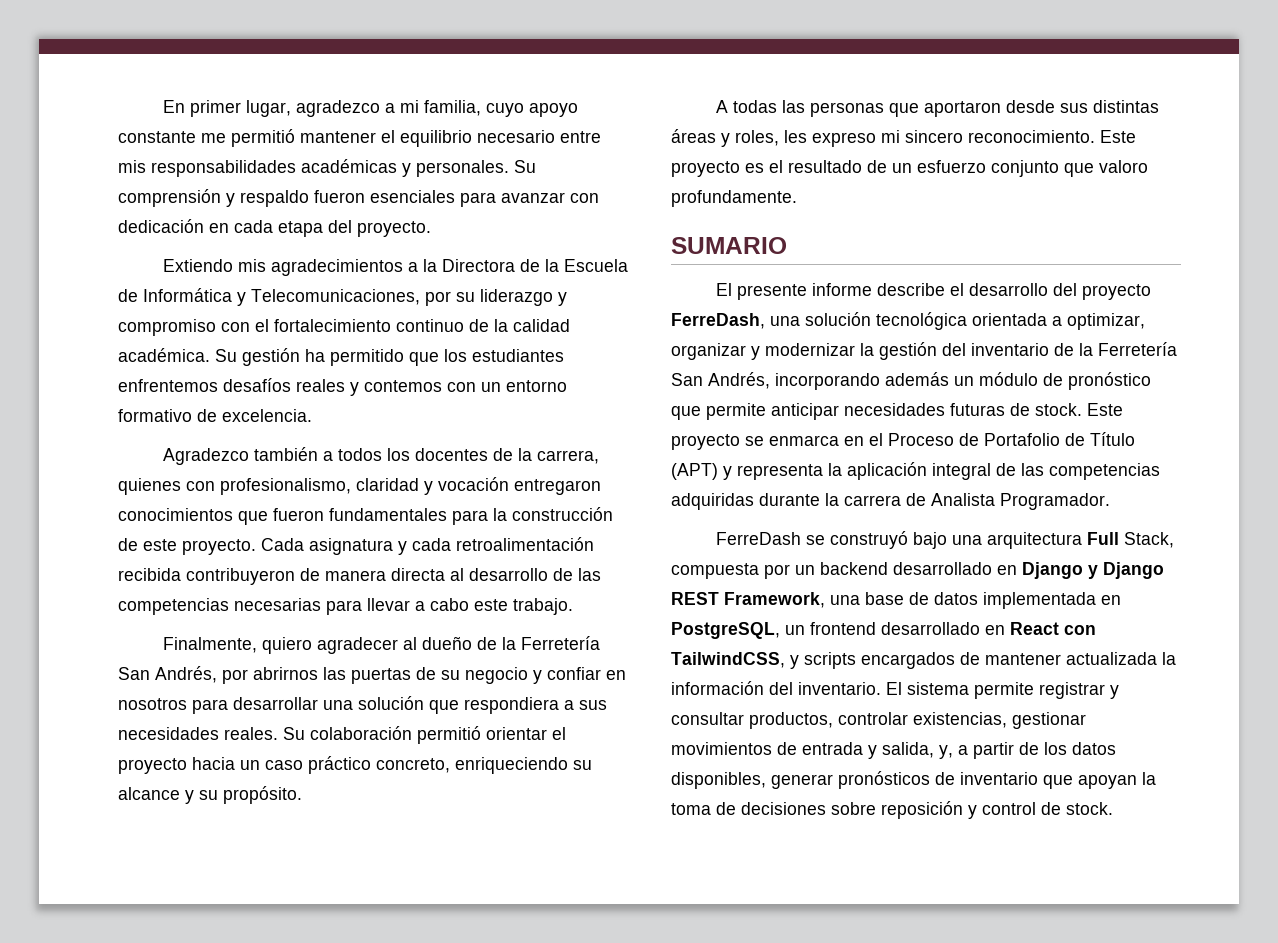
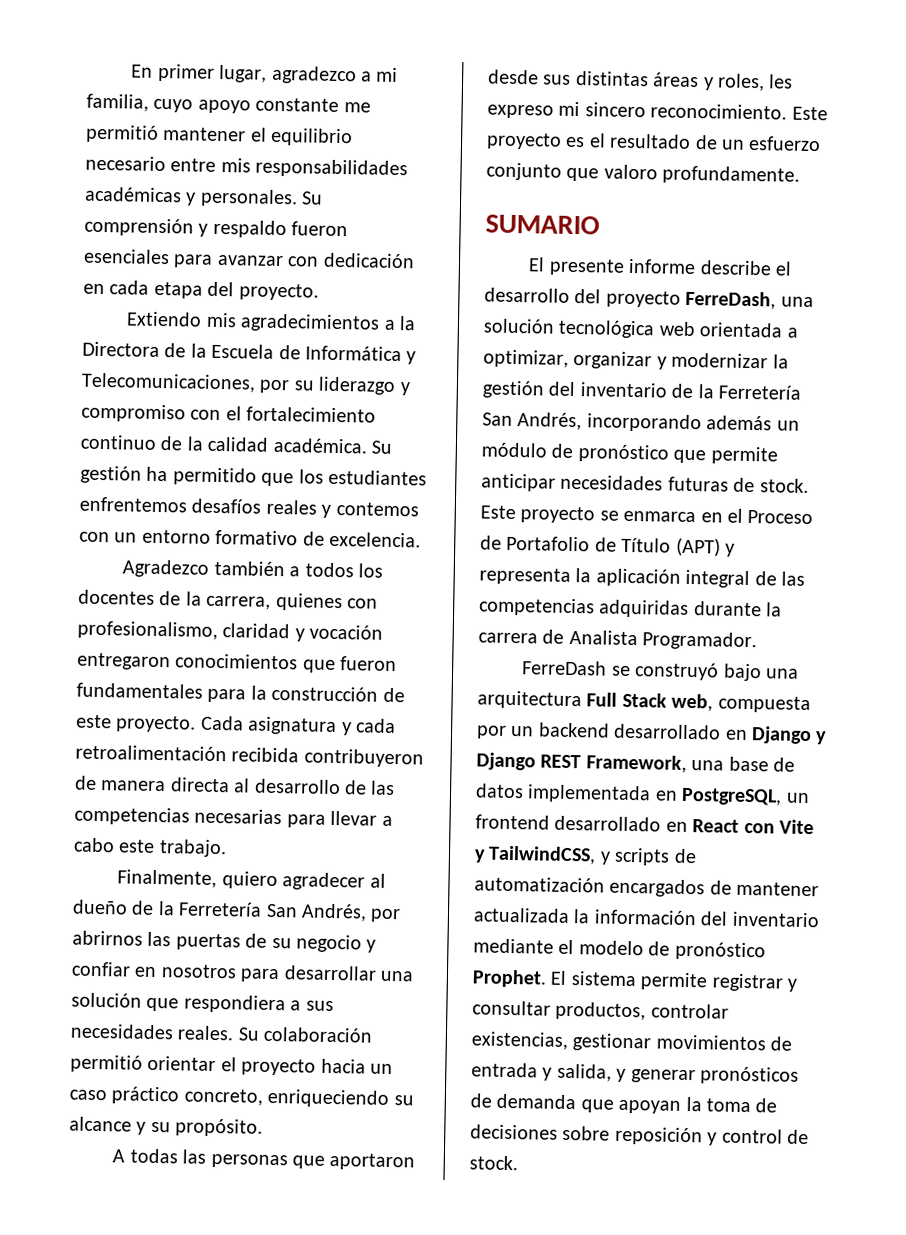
(967, 321) none -> [658,321,696,337] web
[1123,532,1174,548] Stack, -> [621,692,714,712] Stack web,
(1096, 630) none -> [779,819,814,835] [474,849,486,863] Vite y
(856, 660) none -> [673,848,697,864] [474,876,605,893] de automatización
[798,682,881,695] inventario. -> [731,911,820,928] [473,938,766,961] [472,969,547,988] inventario mediante el modelo de pronóstico Prophet.
[939,742,1116,759] [671,772,766,789] y, a partir de los datos disponibles, -> [616,1068,627,1082] y
[960,772,1038,785] inventario -> [496,1093,577,1110] demanda

